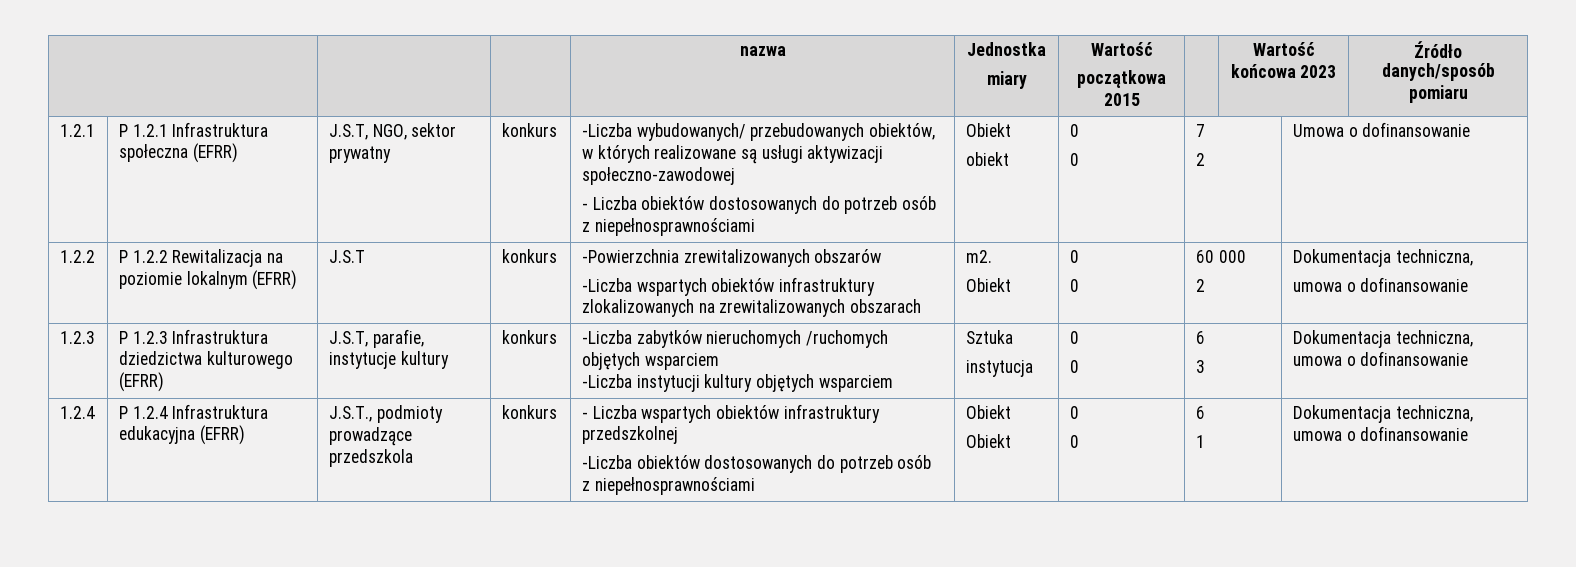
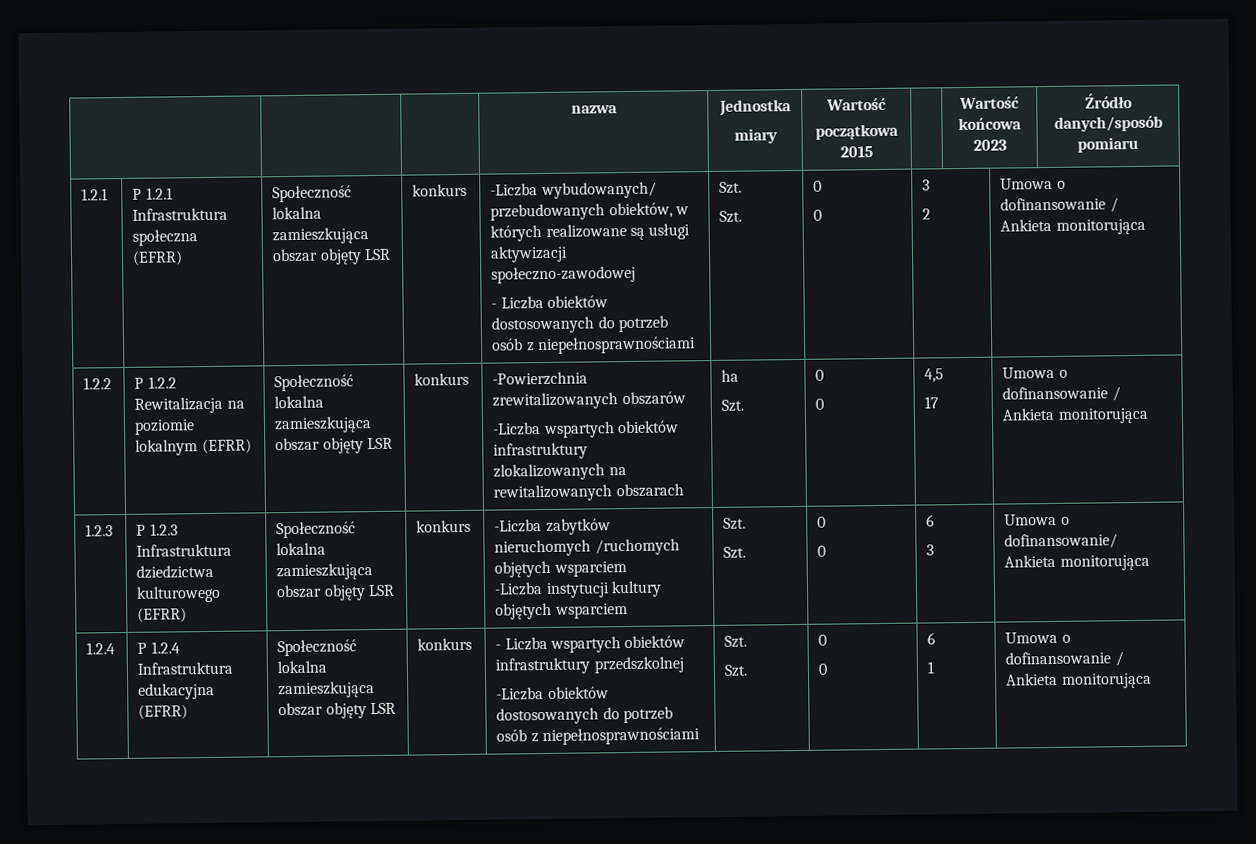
[328,123,457,140] [328,146,391,163] J.S.T, NGO, sektor prywatny -> [272,185,353,203] [272,206,323,220] [272,227,370,245] [272,248,391,265] Społeczność lokalna zamieszkująca obszar objęty LSR
[965,123,1011,137] [965,152,1009,166] [1069,124,1079,137] [1069,153,1079,166] [1195,124,1205,137] Obiekt // obiekt | 0 // 0 | 7 -> [719,181,743,194] [719,210,743,223] [813,180,823,192] [813,209,823,221] [922,179,931,191] Szt. // Szt. | 0 // 0 | 3
(1471, 129) none -> [1109,197,1119,213] [1000,218,1146,235] / Ankieta monitorująca
[328,250,365,263] J.S.T -> [274,374,355,392] [274,395,325,409] [274,416,373,434] [275,437,393,454] Społeczność lokalna zamieszkująca obszar objęty LSR
[719,299,846,317] zrewitalizowanych -> [493,484,613,502] rewitalizowanych
[965,250,992,263] [965,278,1011,292] [1069,250,1079,263] [1069,279,1079,292] [1195,250,1246,263] [1195,279,1205,292] [1292,249,1473,267] [1292,277,1469,292] m2. // Obiekt | 0 // 0 | 60 000 // 2 | Dokumentacja techniczna, // umowa o dofinansowanie -> [721,369,740,382] [721,399,745,412] [815,369,825,381] [815,398,825,410] [924,368,945,383] [924,396,940,409] [1002,366,1068,379] [1002,386,1121,402] [1002,407,1149,424] ha // Szt. | 0 // 0 | 4,5 // 17 | Umowa o dofinansowanie / Ankieta monitorująca
[328,329,424,348] [328,351,449,369] J.S.T, parafie, instytucje kultury -> [276,521,357,539] [276,542,327,556] [276,563,374,581] [276,584,395,601] Społeczność lokalna zamieszkująca obszar objęty LSR
[965,330,1013,344] [965,360,1033,377] Sztuka // instytucja -> [723,517,747,530] [723,546,747,559] Szt. // Szt.
[1292,330,1473,348] [1292,351,1469,366] Dokumentacja techniczna, umowa o dofinansowanie -> [1004,513,1070,526] [1004,533,1119,550] [1004,554,1150,571] Umowa o dofinansowanie/ Ankieta monitorująca
[328,405,443,423] [328,427,412,446] [328,449,413,467] J.S.T., podmioty prowadzące przedszkola -> [277,639,358,657] [277,660,328,674] [278,681,376,699] [278,702,396,719] Społeczność lokalna zamieszkująca obszar objęty LSR
[965,405,1011,419] [965,434,1011,448] Obiekt // Obiekt -> [724,635,748,648] [724,664,749,677] Szt. // Szt.
[1292,405,1473,423] [1292,426,1469,441] Dokumentacja techniczna, umowa o dofinansowanie -> [1005,631,1071,644] [1005,651,1124,667] [1006,672,1152,689] Umowa o dofinansowanie / Ankieta monitorująca

